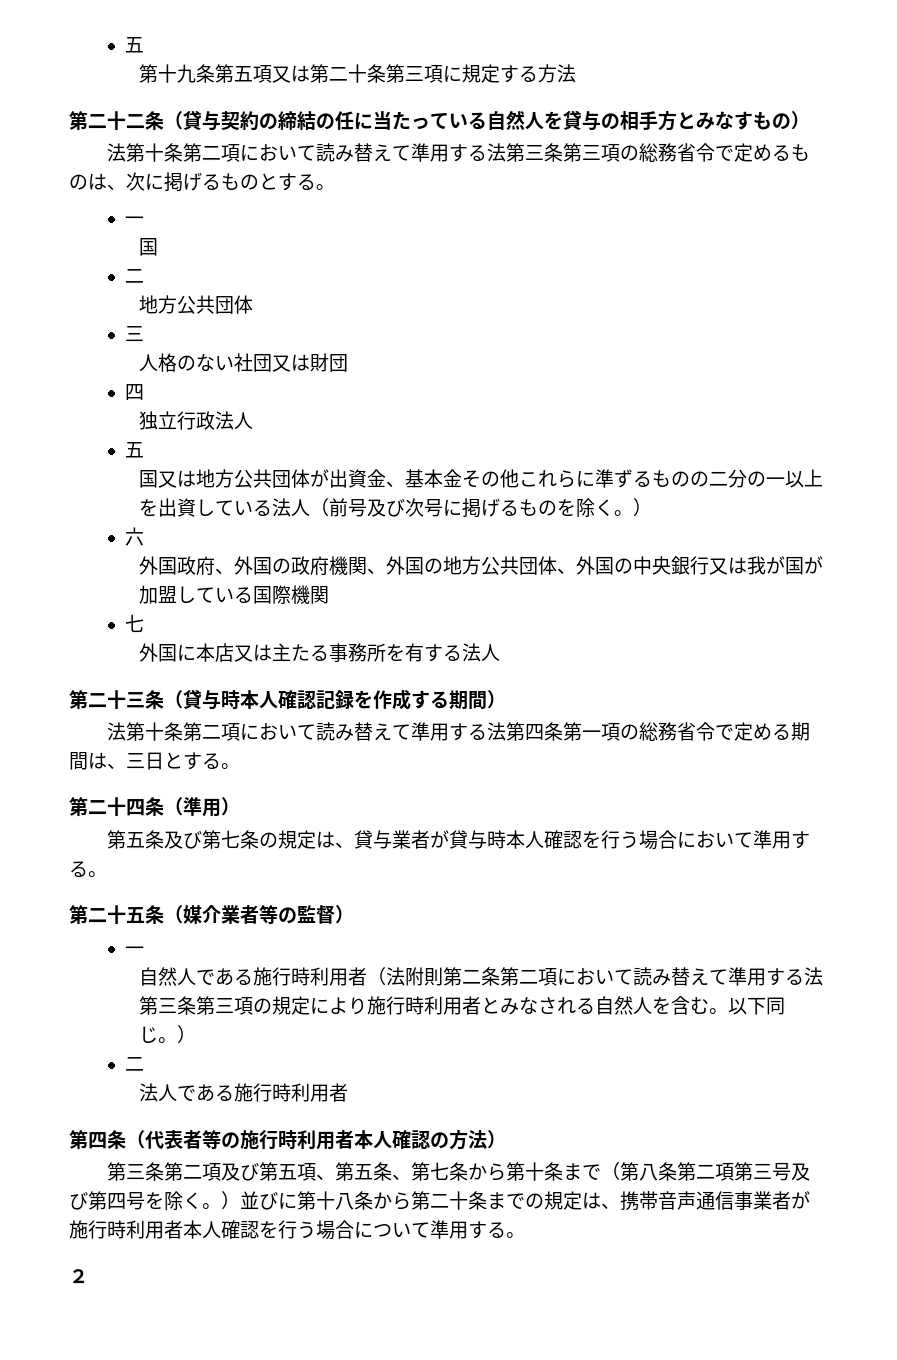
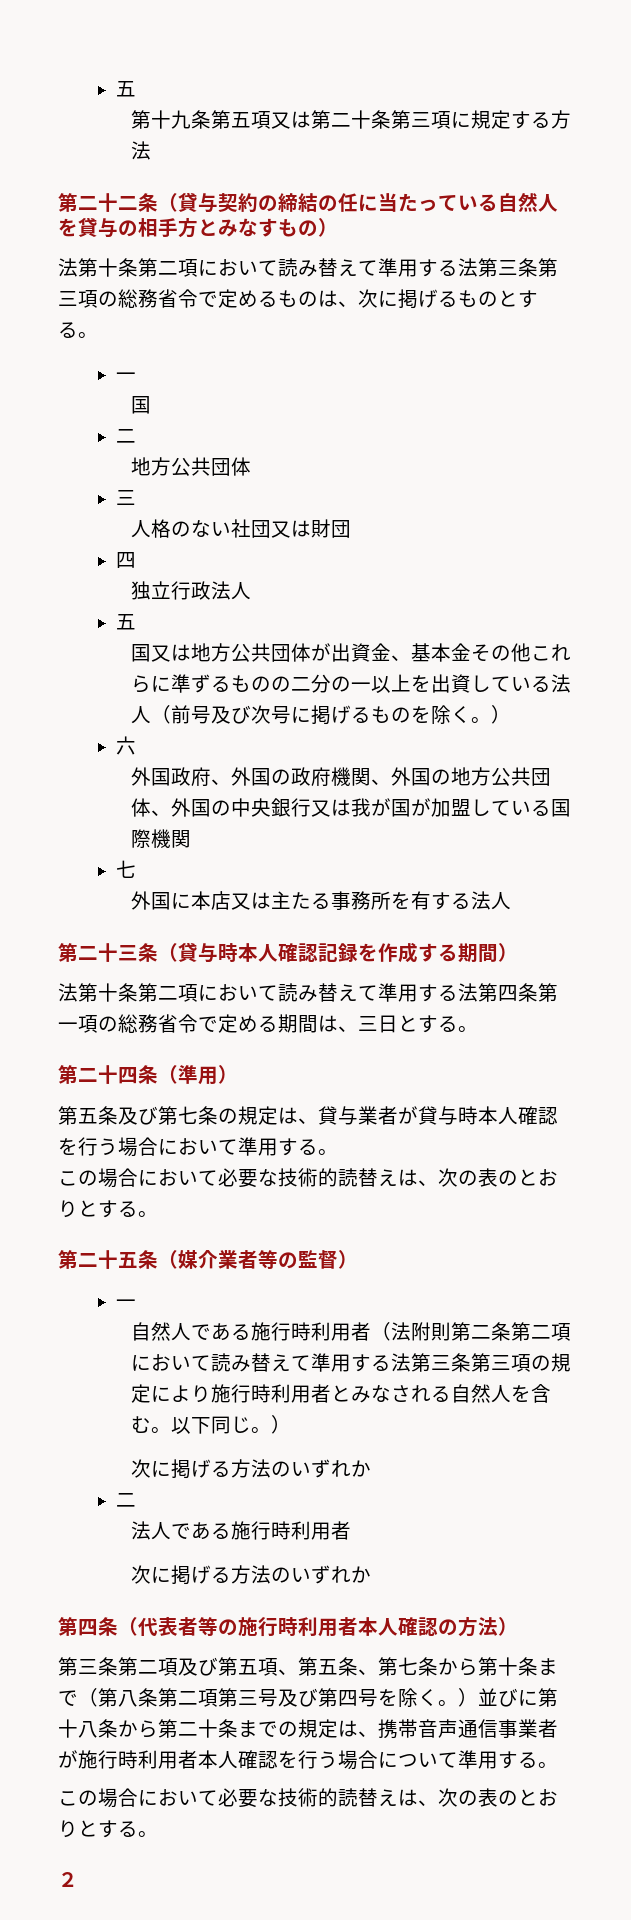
(108, 874) none -> [58,1168,558,1188] [58,1200,158,1218] // この場合において必要な技術的読替えは、次の表のとおりとする。
(197, 1035) none -> [131,1459,372,1479] // 次に掲げる方法のいずれか
(349, 1093) none -> [131,1565,372,1585] // 次に掲げる方法のいずれか
(526, 1234) none -> [58,1788,558,1808] [58,1820,158,1838] // この場合において必要な技術的読替えは、次の表のとおりとする。

